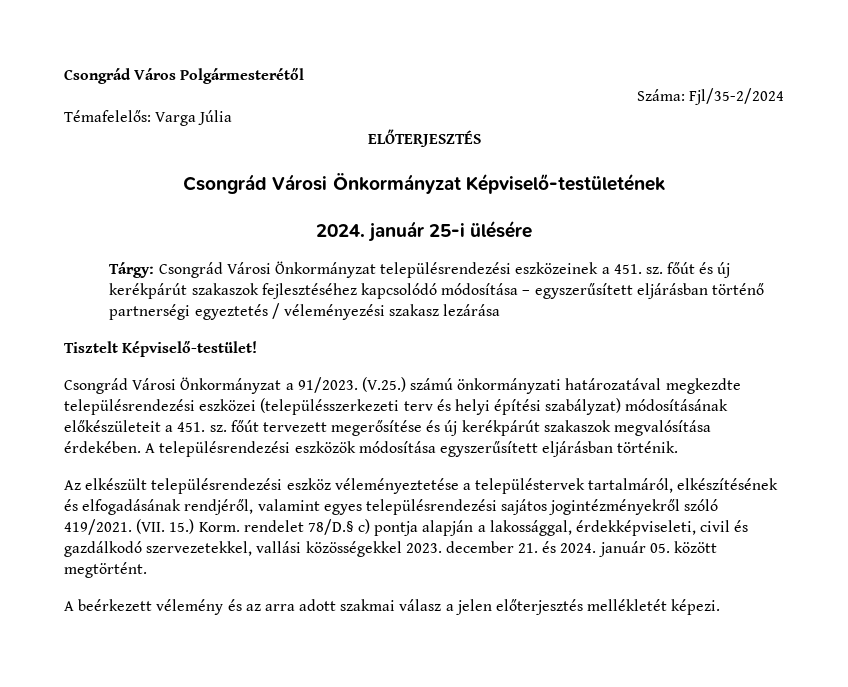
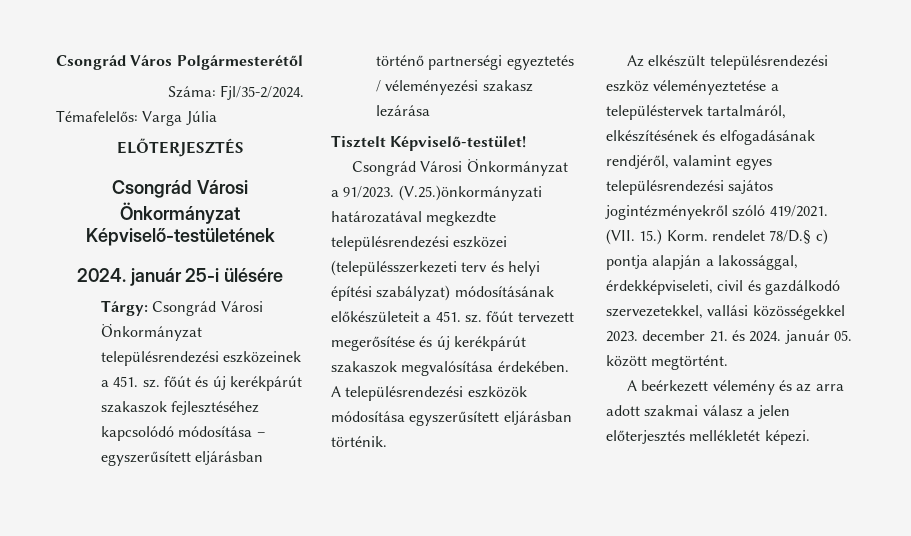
[689,88,784,105] Fjl/35-2/2024 -> [220,85,304,100] Fjl/35-2/2024.
[361,377,562,394] (V.25.) számú önkormányzati -> [398,185,542,201] (V.25.)önkormányzati

